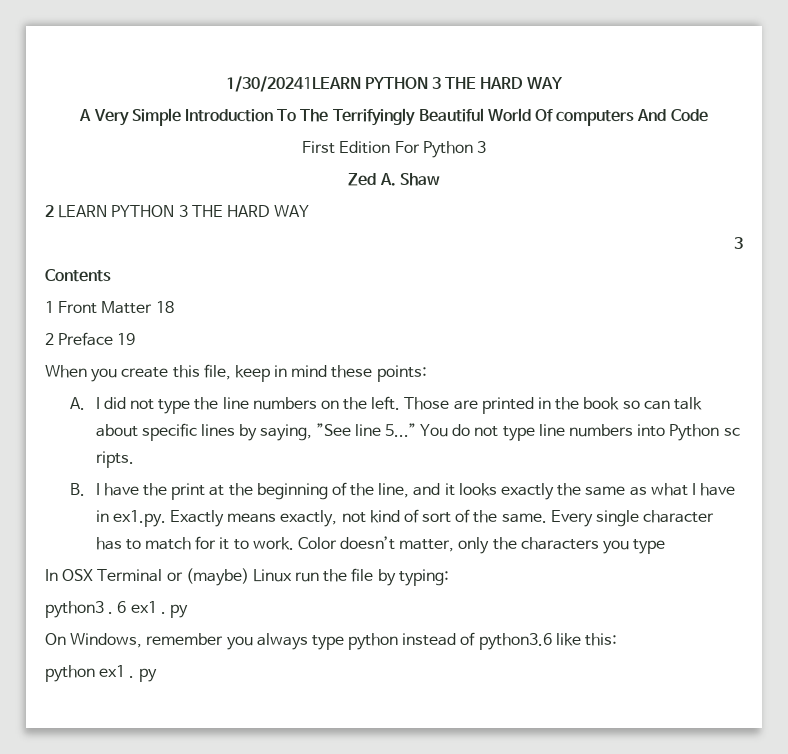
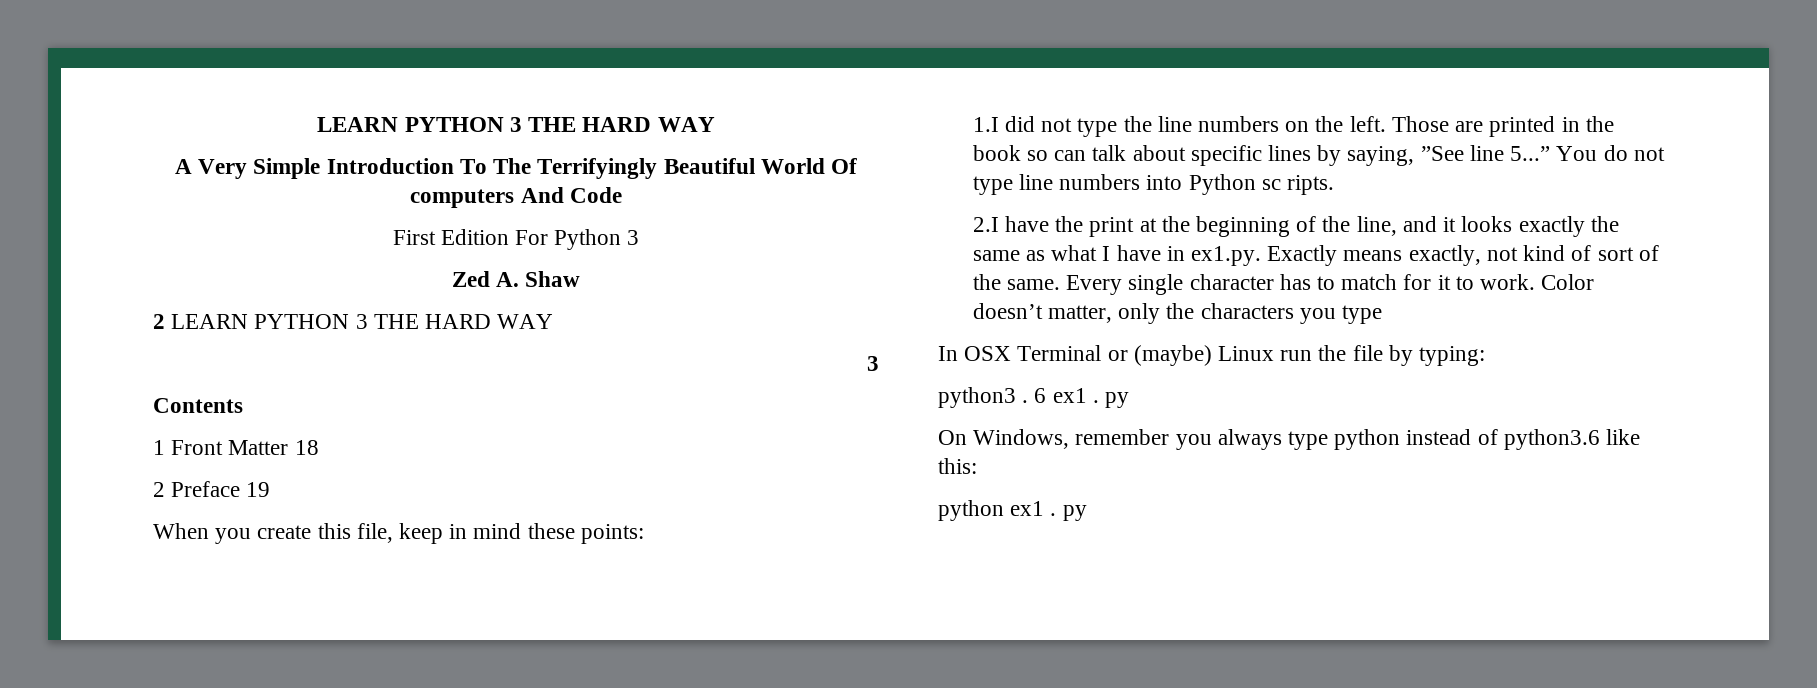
[225,76,361,92] 1/30/20241LEARN -> [317,117,399,132] LEARN
[70,397,100,410] A. I -> [972,117,999,132] 1.I
[70,483,100,496] B. I -> [972,217,999,232] 2.I

